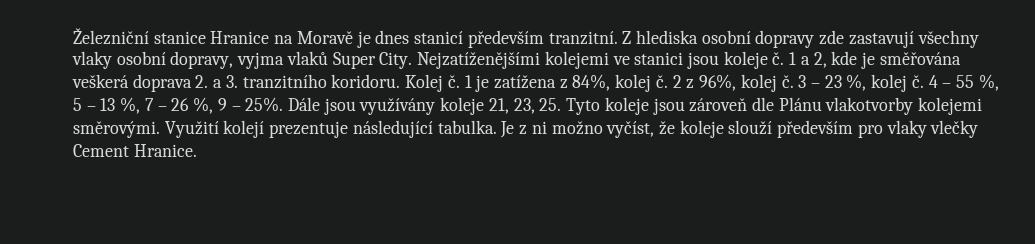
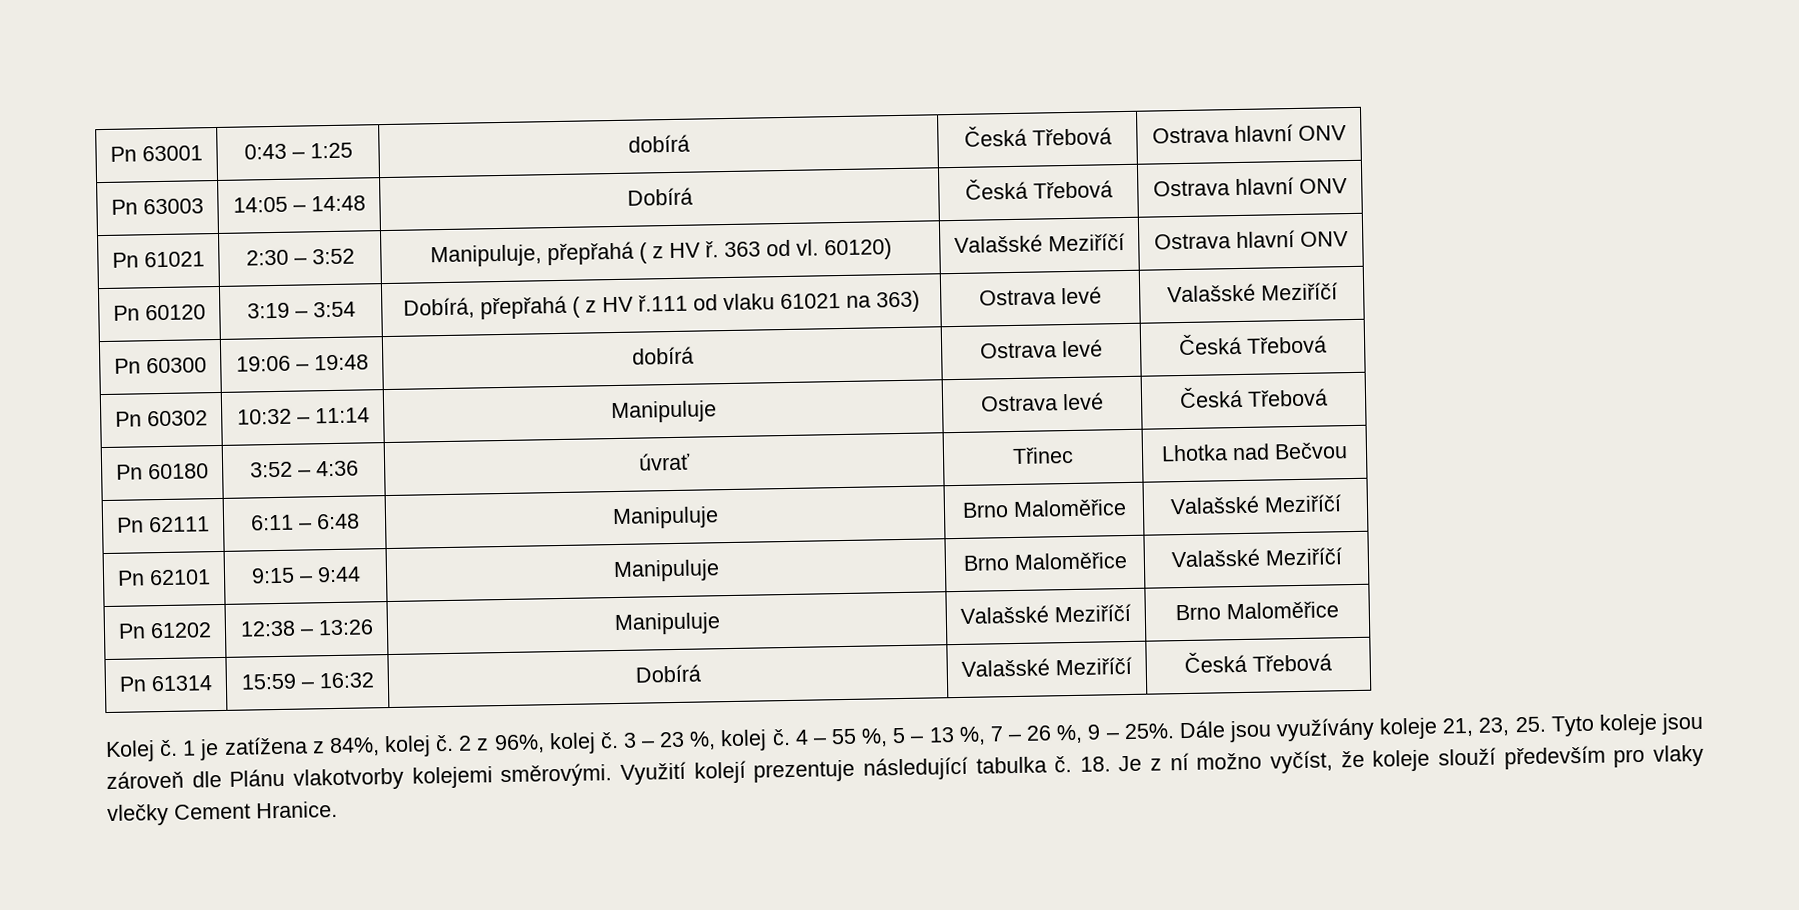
[73,28,979,48] [72,51,961,69] [72,74,401,92] Železniční stanice Hranice na Moravě je dnes stanicí především tranzitní. Z hlediska osobní dopravy zde zastavují všechny vlaky osobní dopravy, vyjma vlaků Super City. Nejzatíženějšími kolejemi ve stanici jsou koleje č. 1 a 2, kde je směřována veškerá doprava 2. a 3. tranzitního koridoru. -> [110,145,203,162] [243,142,353,160] [627,134,690,153] [963,125,1112,147] [1152,124,1347,144] [111,198,204,215] [232,195,366,213] [626,187,693,206] [964,178,1113,200] [1153,177,1348,197] [112,251,205,268] [245,248,355,266] [429,238,892,268] [954,233,1125,254] [1154,230,1349,250] [113,304,206,321] [246,301,356,319] [403,290,920,320] [979,286,1102,306] [1166,282,1338,303] [114,357,207,374] [235,354,369,372] [631,346,694,365] [980,339,1103,359] [1178,333,1327,356] [115,410,208,427] [236,407,370,425] [610,400,717,424] [980,392,1104,412] [1179,386,1328,409] [116,463,209,480] [249,460,359,478] [638,452,691,471] [1012,446,1074,464] [1161,442,1348,462] [116,516,210,533] [249,513,360,531] [611,506,719,530] [961,499,1127,518] [1169,494,1342,515] [117,569,211,586] [250,566,361,584] [612,559,720,583] [962,552,1128,571] [1170,547,1342,568] [118,622,212,639] [239,619,374,637] [613,612,721,636] [960,603,1131,624] [1175,601,1339,621] [119,675,213,692] [240,672,375,690] [634,664,701,683] [961,656,1132,677] [1184,651,1332,674] Pn 63001 | 0:43 – 1:25 | dobírá | Česká Třebová | Ostrava hlavní ONV // Pn 63003 | 14:05 – 14:48 | Dobírá | Česká Třebová | Ostrava hlavní ONV // Pn 61021 | 2:30 – 3:52 | Manipuluje, přepřahá ( z HV ř. 363 od vl. 60120) | Valašské Meziříčí | Ostrava hlavní ONV // Pn 60120 | 3:19 – 3:54 | Dobírá, přepřahá ( z HV ř.111 od vlaku 61021 na 363) | Ostrava levé | Valašské Meziříčí // Pn 60300 | 19:06 – 19:48 | dobírá | Ostrava levé | Česká Třebová // Pn 60302 | 10:32 – 11:14 | Manipuluje | Ostrava levé | Česká Třebová // Pn 60180 | 3:52 – 4:36 | úvrať | Třinec | Lhotka nad Bečvou // Pn 62111 | 6:11 – 6:48 | Manipuluje | Brno Maloměřice | Valašské Meziříčí // Pn 62101 | 9:15 – 9:44 | Manipuluje | Brno Maloměřice | Valašské Meziříčí // Pn 61202 | 12:38 – 13:26 | Manipuluje | Valašské Meziříčí | Brno Maloměřice // Pn 61314 | 15:59 – 16:32 | Dobírá | Valašské Meziříčí | Česká Třebová //
[437,120,497,134] tabulka. -> [975,756,1111,774] tabulka č. 18.
[531,121,547,134] ni -> [1169,752,1189,771] ní

